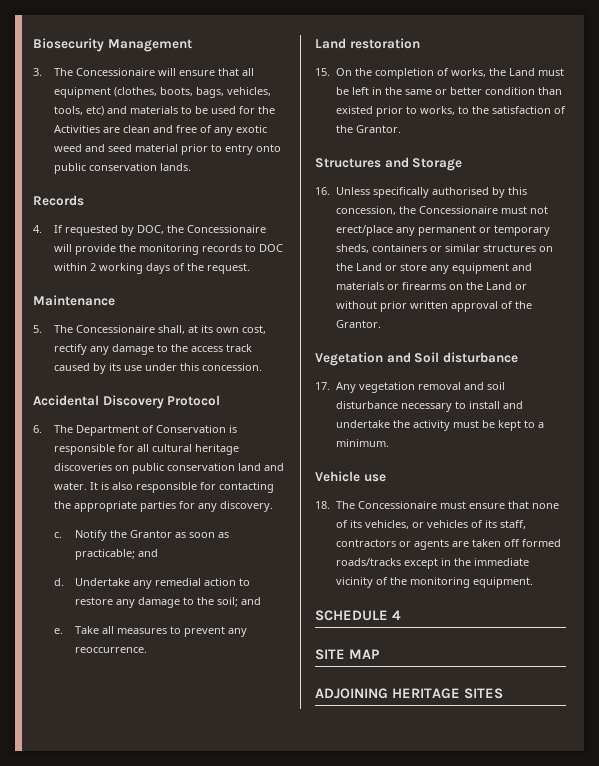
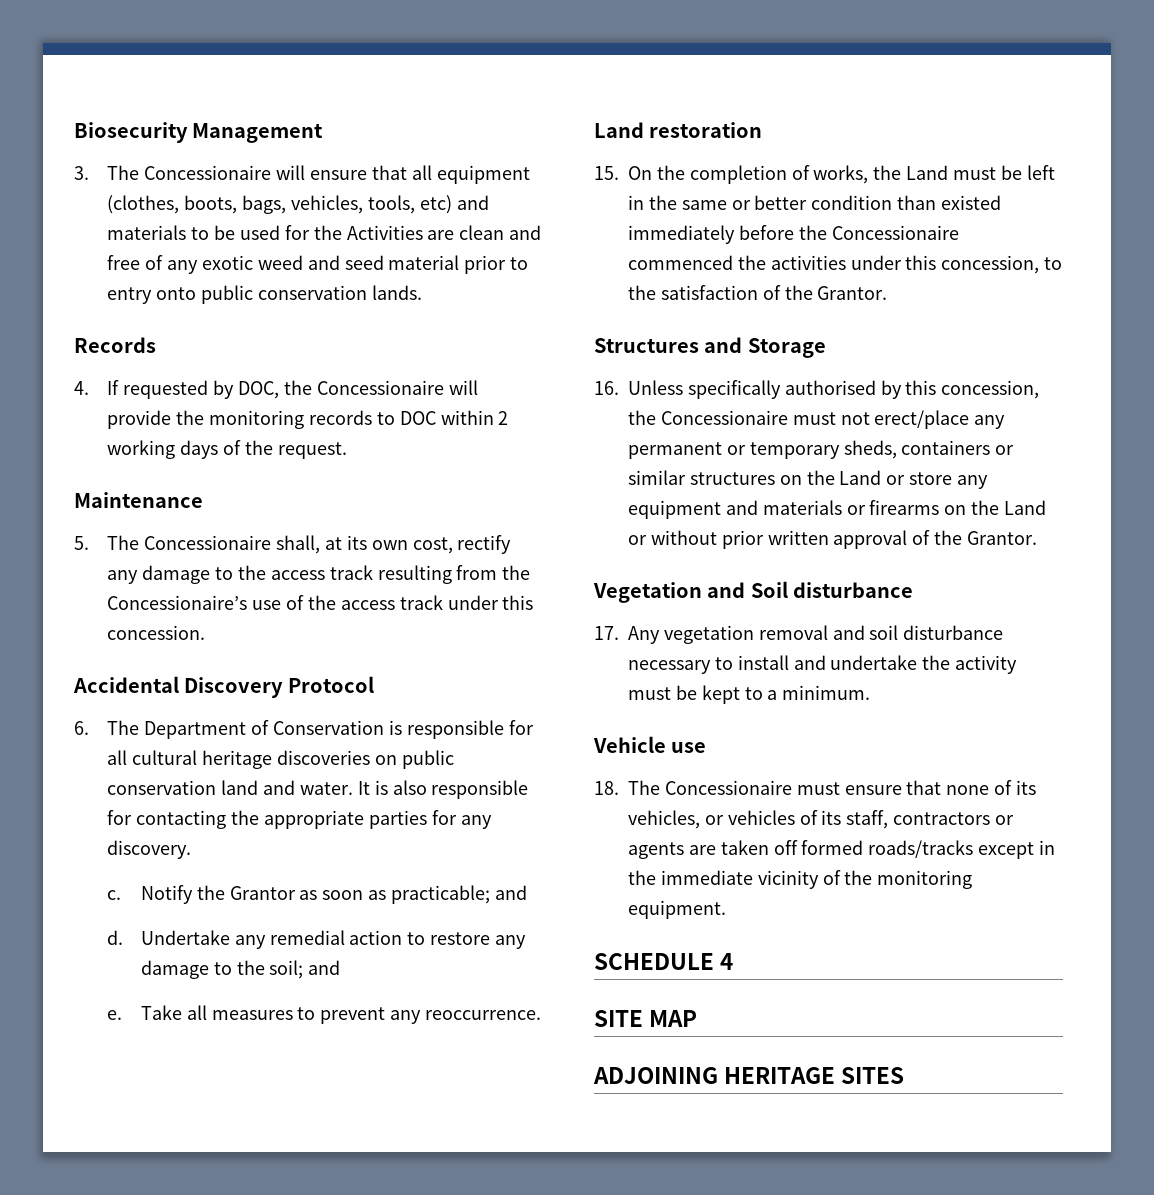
[53,363,142,374] caused by its use -> [377,565,531,584] [107,595,443,610] resulting from the Concessionaire’s use of the access track
[375,106,455,117] prior to works, -> [628,225,959,244] [628,255,1040,274] immediately before the Concessionaire commenced the activities under this concession,

